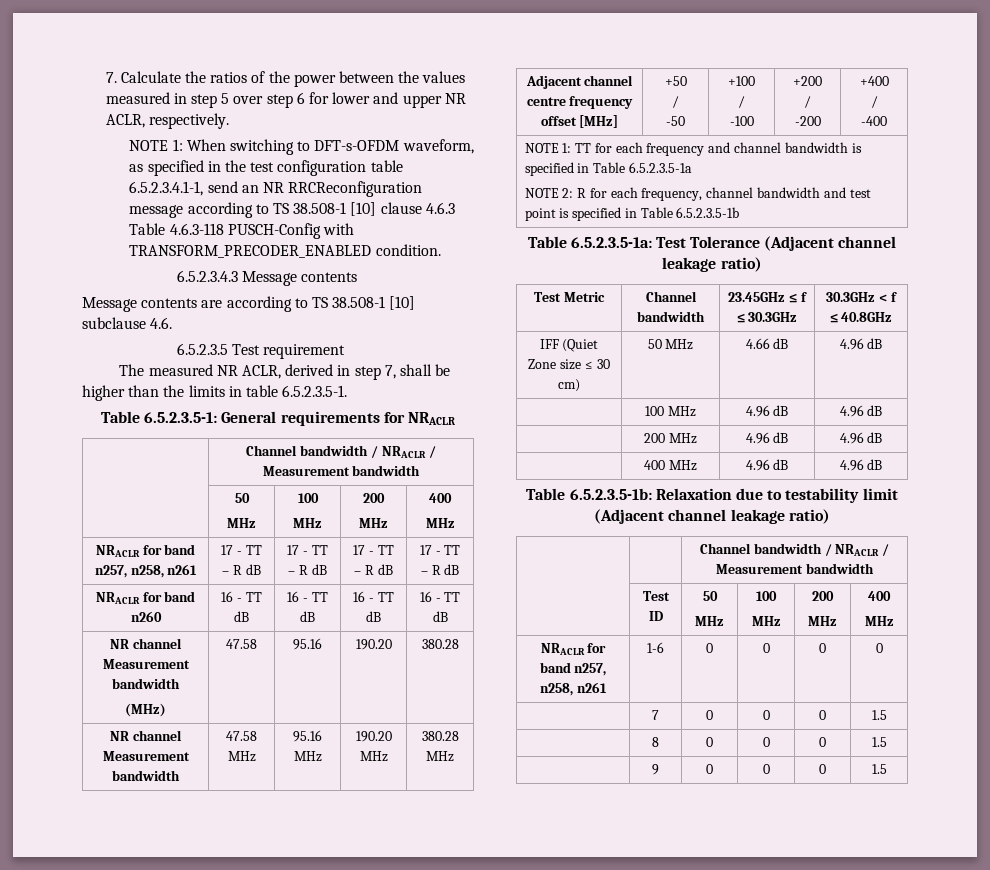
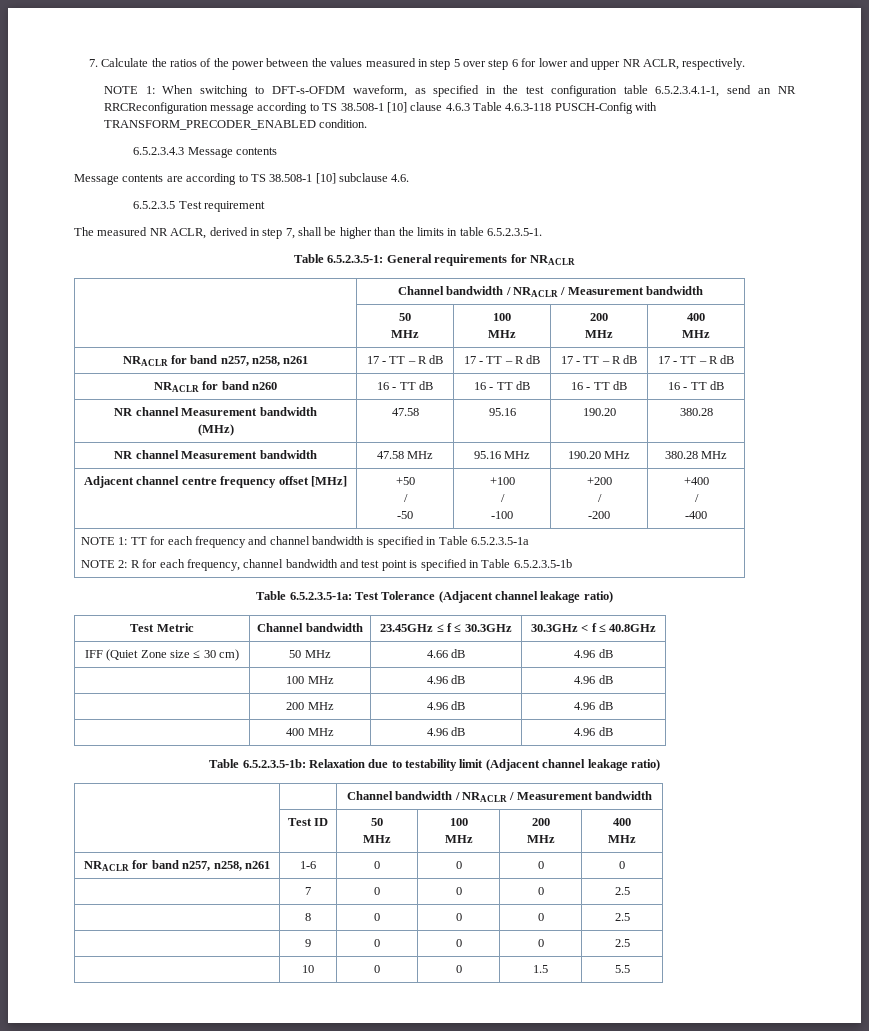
[871,710,887,720] 1.5 -> [614,887,630,895] 2.5
[871,737,887,747] 1.5 -> [614,913,630,921] 2.5
[871,764,887,774] | 1.5 -> [614,939,630,947] [302,965,314,973] [374,965,380,973] [455,965,462,973] [533,965,548,973] [614,965,630,973] | 2.5 // | 10 | 0 | 0 | 1.5 | 5.5

